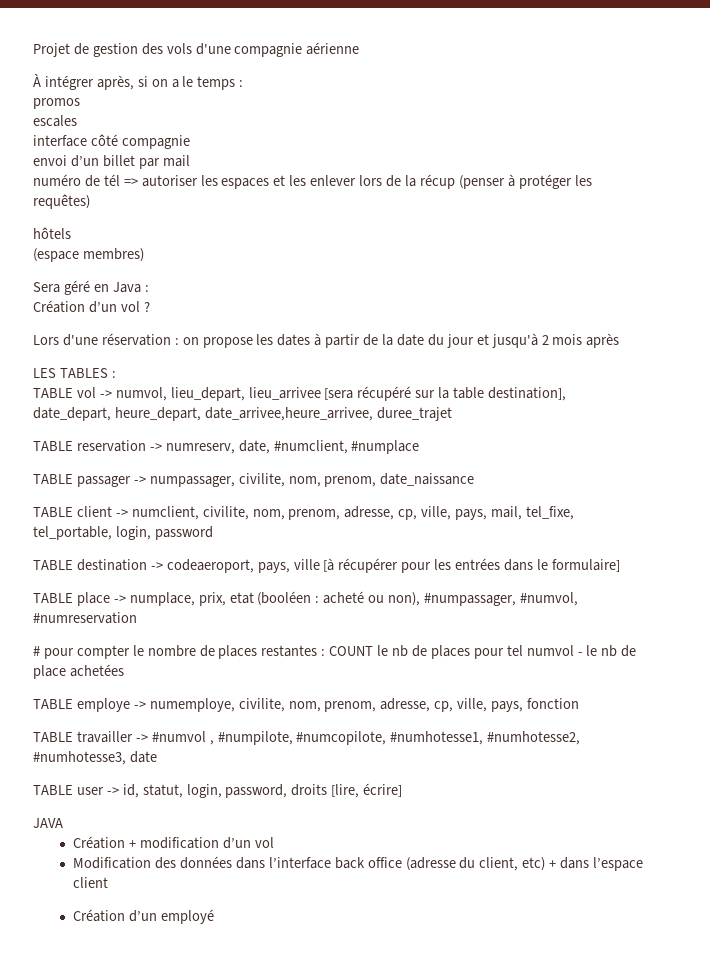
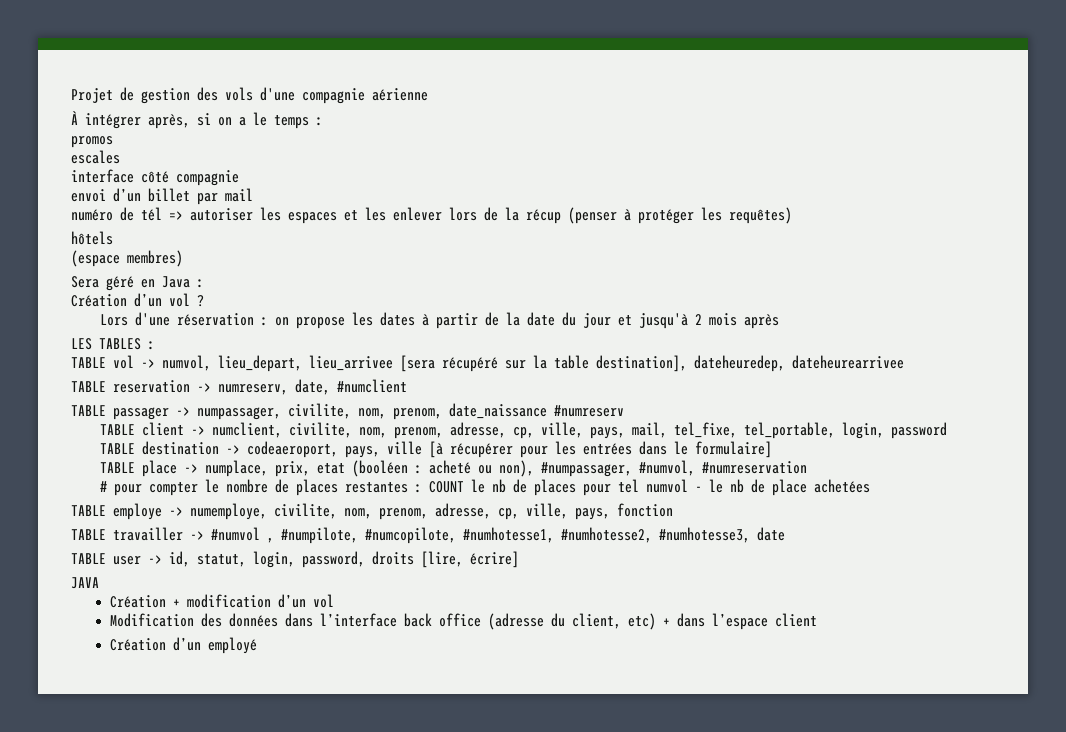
[33,407,452,421] date_depart, heure_depart, date_arrivee,heure_arrivee, duree_trajet -> [694,355,904,372] dateheuredep, dateheurearrivee
[273,440,420,454] #numclient, #numplace -> [337,379,407,393] #numclient
(475, 479) none -> [554,405,624,417] #numreserv

